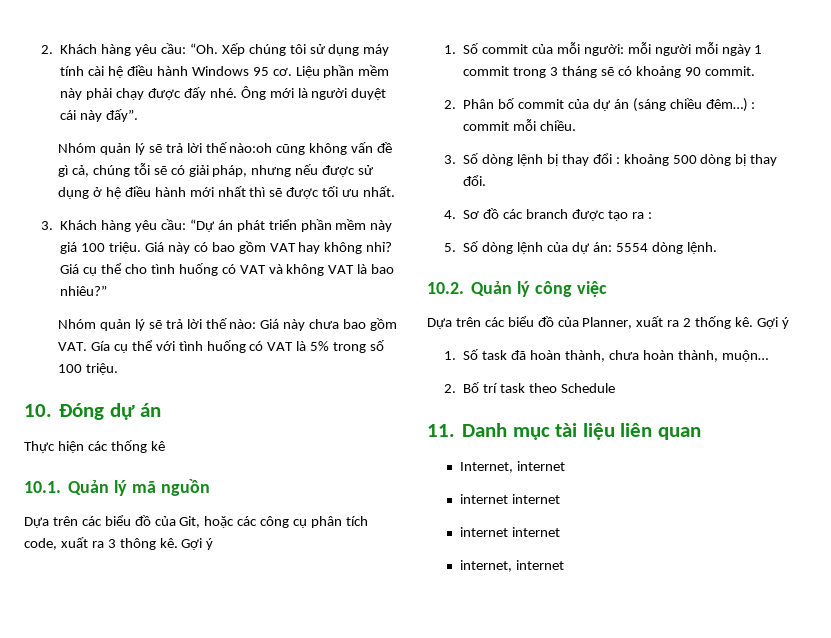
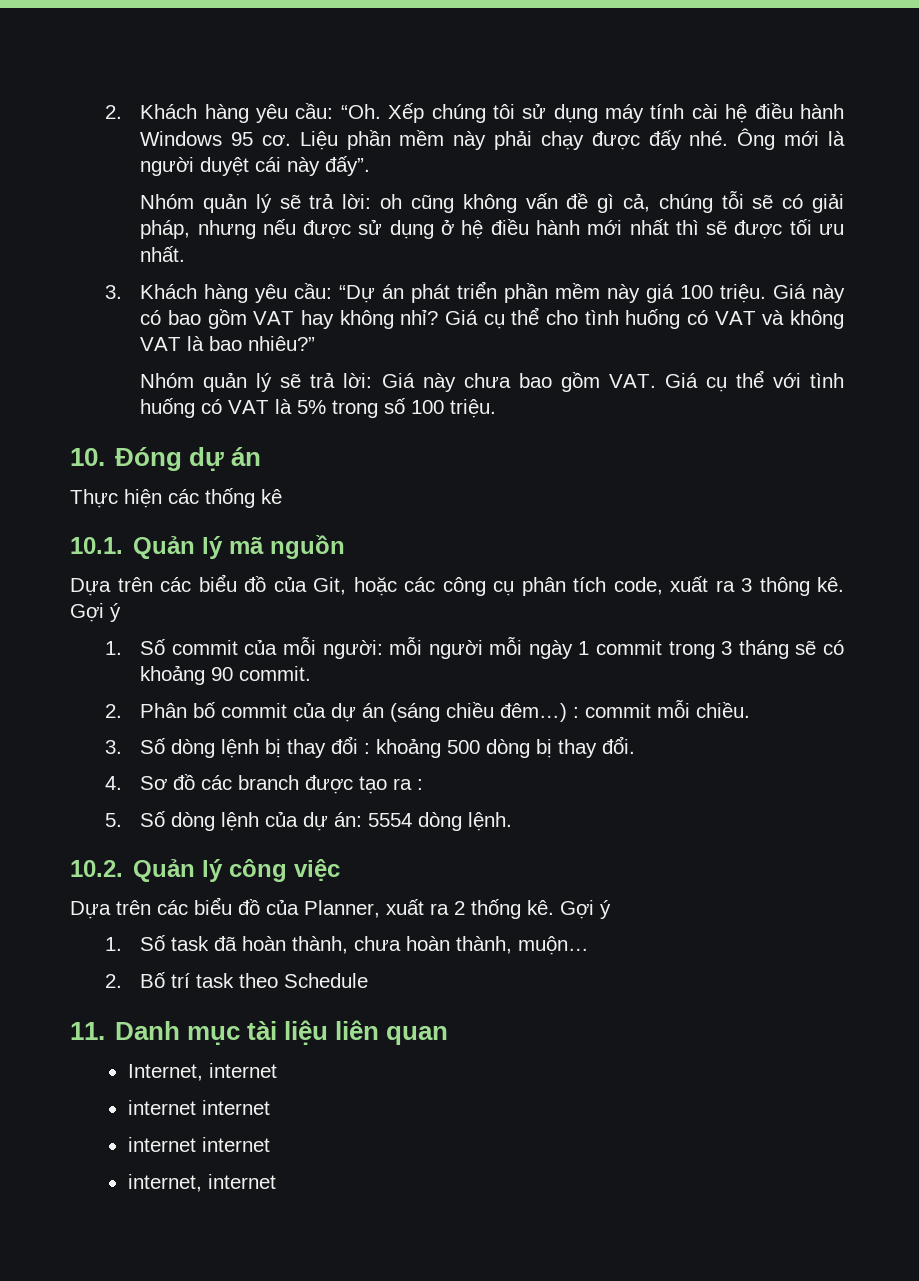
[186,142,273,153] lời thế nào:oh -> [342,194,403,209] lời: oh
[186,318,257,329] lời thế nào: -> [343,373,373,388] lời:
[90,341,110,351] Gía -> [664,373,698,388] Giá

